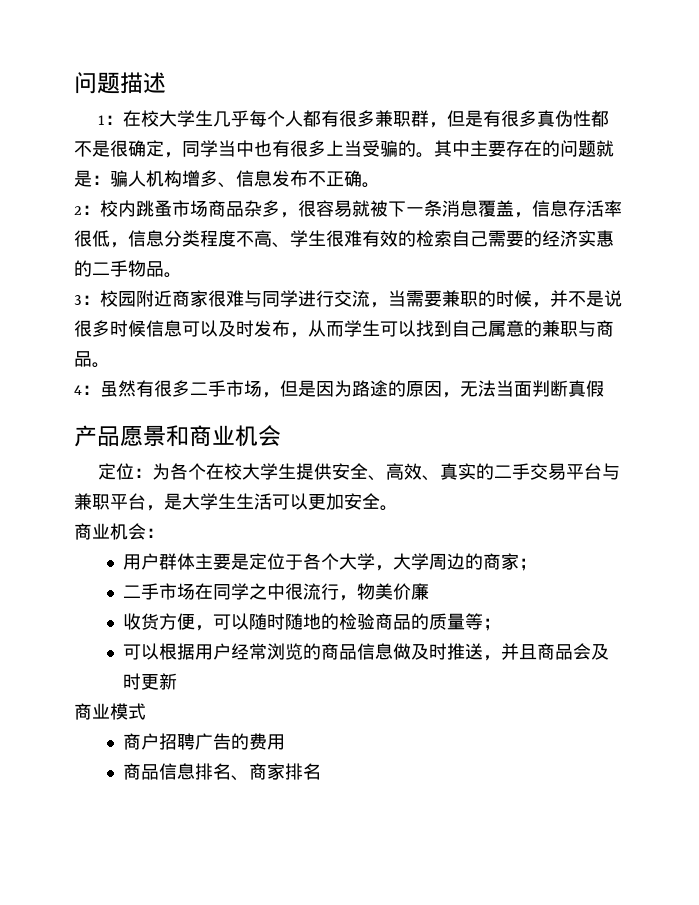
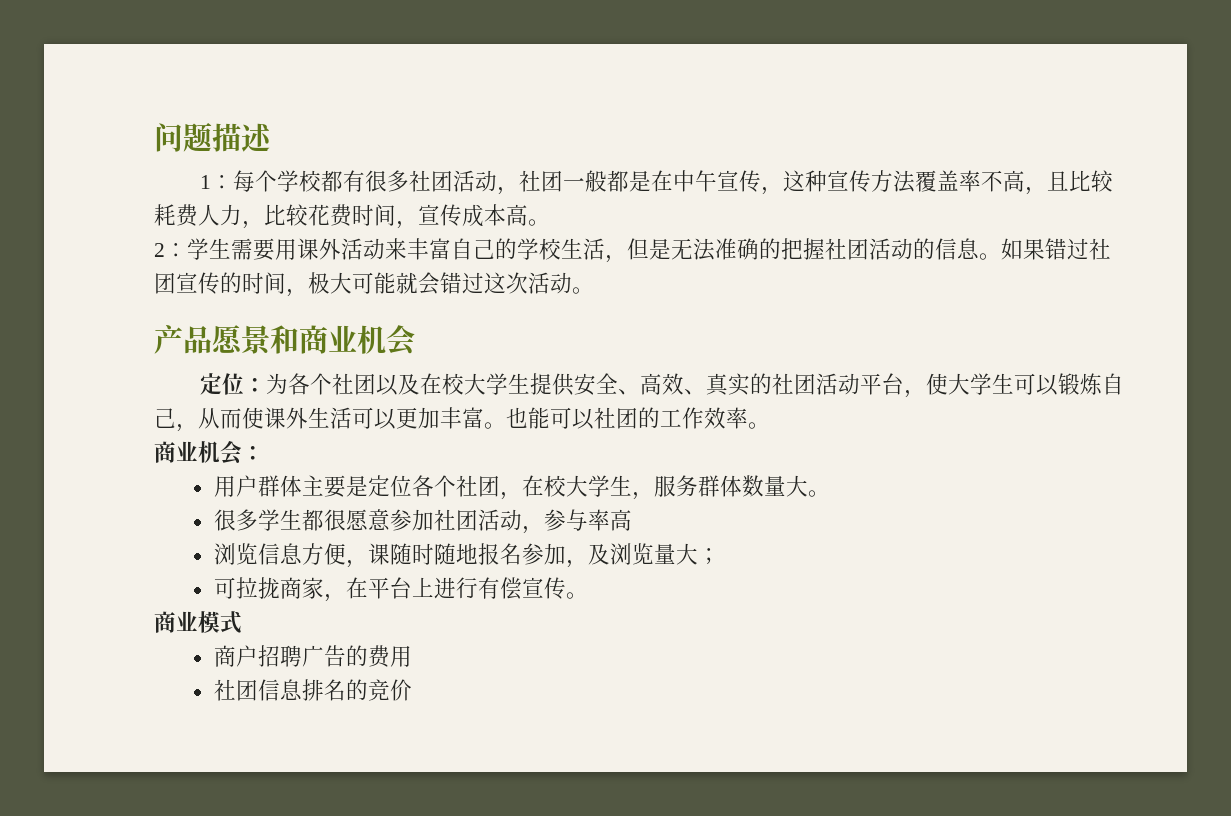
[123,110,610,128] [74,140,614,158] [74,170,380,188] [74,200,622,218] [74,230,614,248] [74,260,182,278] [74,290,622,308] [74,320,614,338] [74,351,110,368] [74,380,604,398] 在校大学生几乎每个人都有很多兼职群，但是有很多真伪性都不是很确定，同学当中也有很多上当受骗的。其中主要存在的问题就是：骗人机构增多、信息发布不正确。 // 2：校内跳蚤市场商品杂多，很容易就被下一条消息覆盖，信息存活率很低，信息分类程度不高、学生很难有效的检索自己需要的经济实惠的二手物品。 // 3：校园附近商家很难与同学进行交流，当需要兼职的时候，并不是说很多时候信息可以及时发布，从而学生可以找到自己属意的兼职与商品。 // 4：虽然有很多二手市场，但是因为路途的原因，无法当面判断真假 -> [232,170,1113,195] [154,204,550,229] [154,238,1111,263] [154,272,594,297] 每个学校都有很多社团活动，社团一般都是在中午宣传，这种宣传方法覆盖率不高，且比较耗费人力，比较花费时间，宣传成本高。 // 2：学生需要用课外活动来丰富自己的学校生活，但是无法准确的把握社团活动的信息。如果错过社团宣传的时间，极大可能就会错过这次活动。
(207, 471) none -> [331,373,420,396] 社团以及
[494,463,621,480] [74,493,380,511] 二手交易平台与兼职平台，是大学生生活可以更加安全 -> [771,373,1124,398] [154,407,748,432] 社团活动平台，使大学生可以锻炼自己，从而使课外生活可以更加丰富。也能可以社团的工作效率
[284,553,537,571] [122,583,429,601] [122,613,501,631] [122,643,609,661] [122,673,177,690] 于各个大学，大学周边的商家； // 二手市场在同学之中很流行，物美价廉 // 收货方便，可以随时随地的检验商品的质量等； // 可以根据用户经常浏览的商品信息做及时推送，并且商品会及时更新 -> [411,475,830,500] [213,509,632,534] [213,543,720,568] [213,577,588,602] 各个社团，在校大学生，服务群体数量大。 // 很多学生都很愿意参加社团活动，参与率高 // 浏览信息方便，课随时随地报名参加，及浏览量大； // 可拉拢商家，在平台上进行有偿宣传。
[122,763,159,780] 商品 -> [213,679,258,701] 社团
[230,763,321,781] 、商家排名 -> [345,679,412,701] 的竞价

